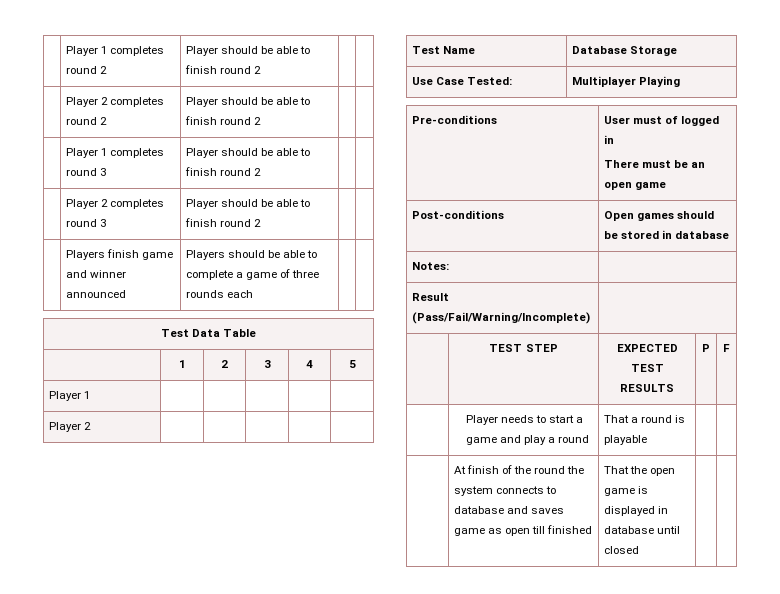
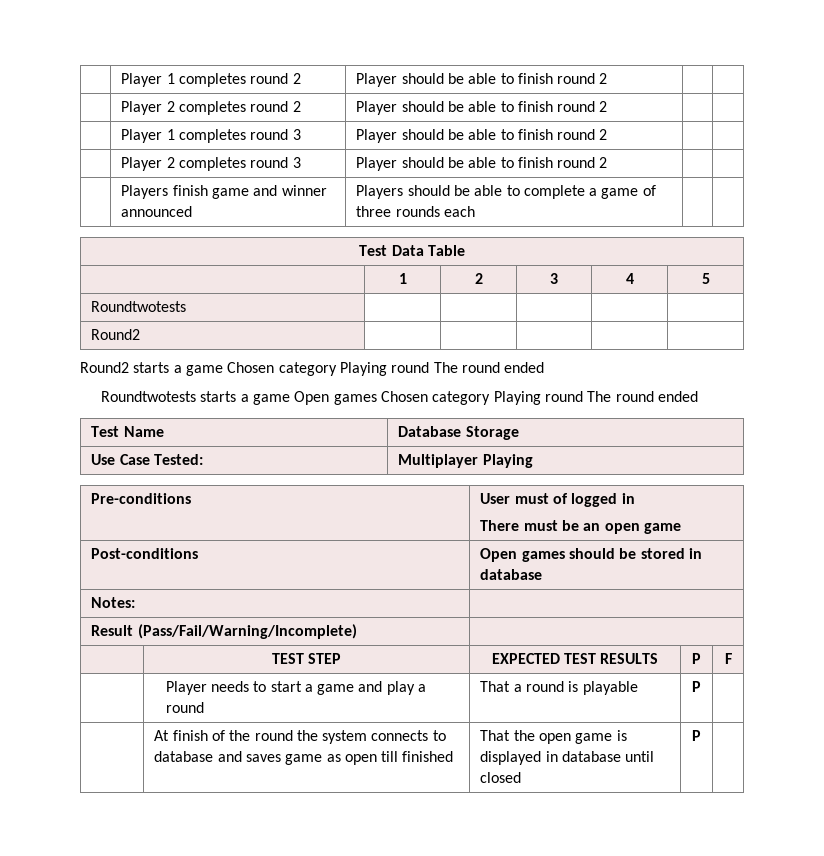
[48,391,90,401] [48,422,91,432] Player 1 | | | | | // Player 2 | | | | | -> [91,301,187,312] [91,329,141,340] [80,362,545,376] [101,391,698,405] Roundtwotests | | | | | // Round2 | | | | | // Round2 starts a game Chosen category Playing round The round ended // Roundtwotests starts a game Open games Chosen category Playing round The round ended
(647, 440) none -> [692,681,701,692] P
(639, 550) none -> [692,730,701,741] P

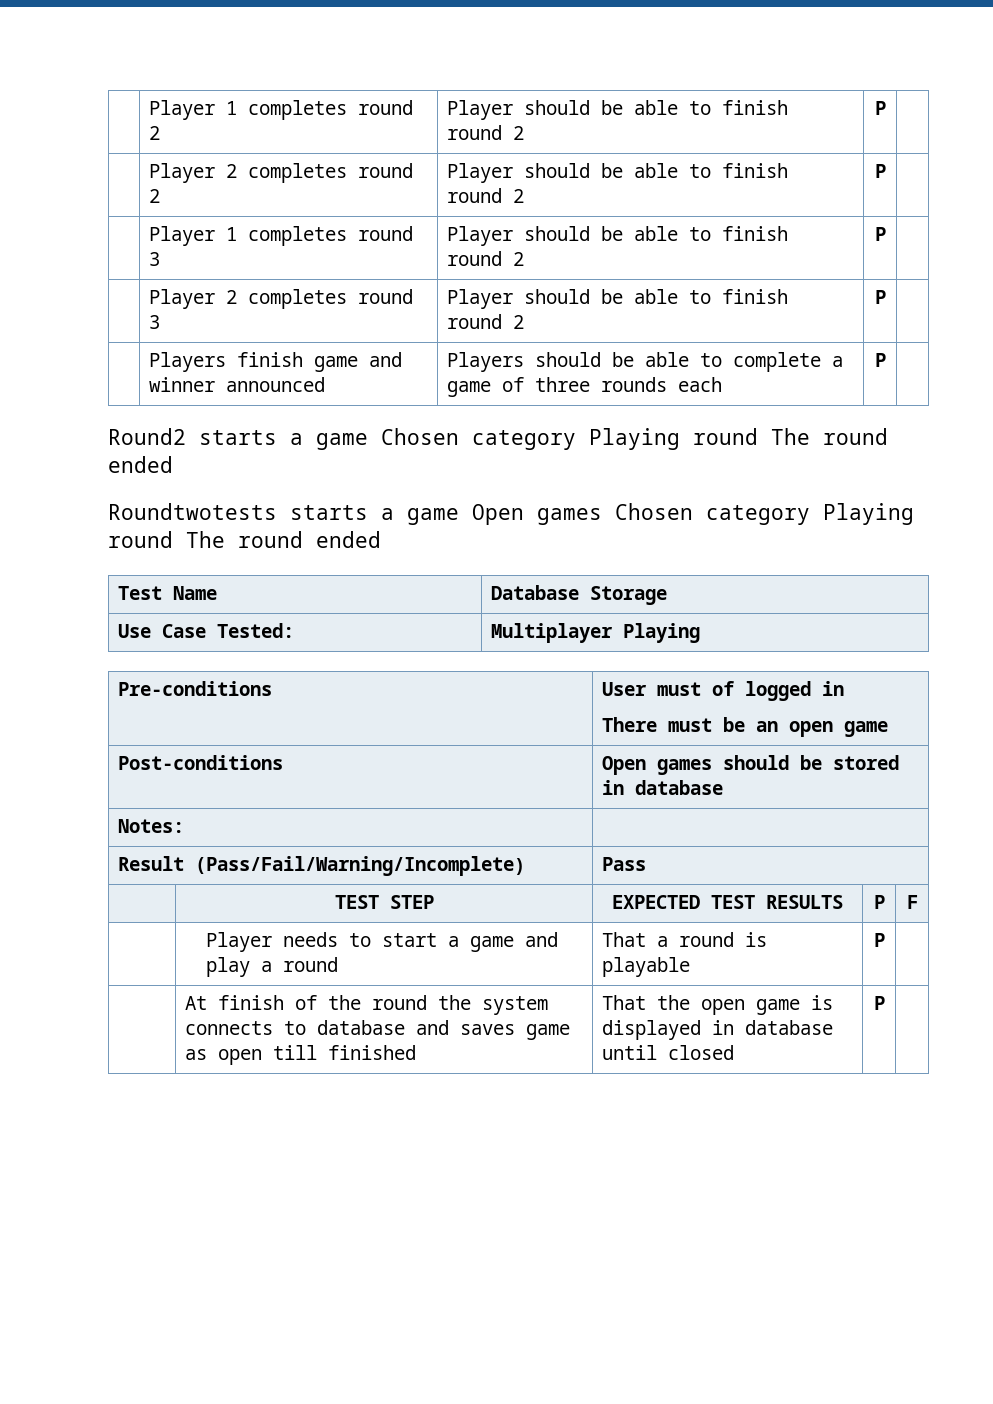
(608, 78) none -> [874,101,886,115] P
(608, 106) none -> [874,164,886,178] P
(608, 134) none -> [874,227,886,241] P
(608, 162) none -> [874,290,886,304] P
[359,245,465,256] [398,273,407,284] [474,273,483,284] [550,273,558,284] [625,273,634,284] [701,273,710,284] [91,301,187,312] [91,329,141,340] | // Test Data Table // | 1 | 2 | 3 | 4 | 5 // Roundtwotests | | | | | // Round2 | | | | -> [874,353,886,367] P
(357, 631) none -> [602,857,647,871] Pass

